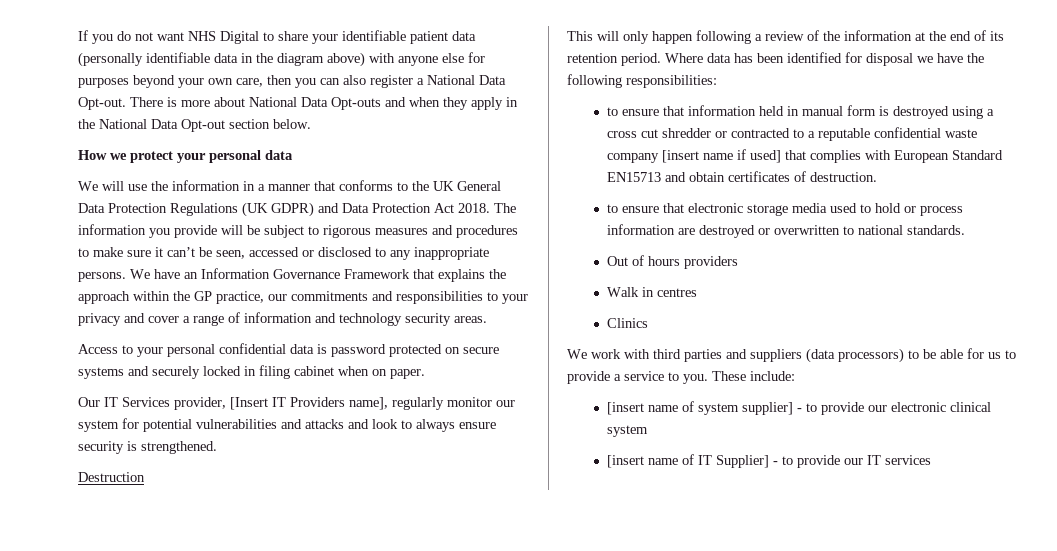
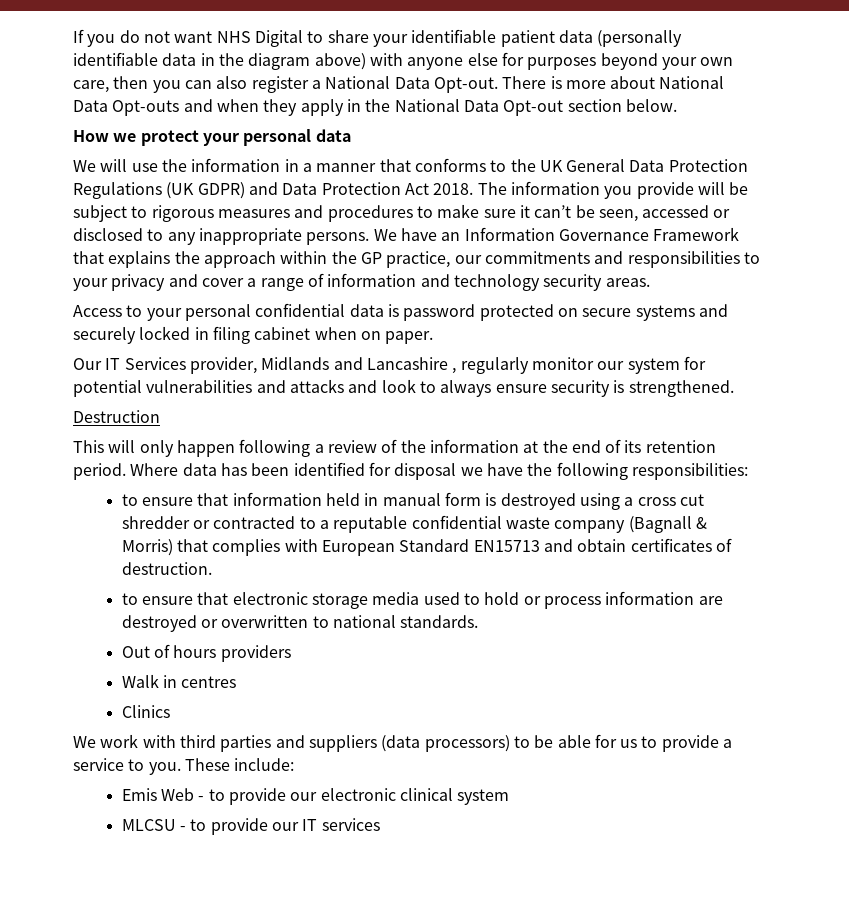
[230,397,388,410] [Insert IT Providers name], -> [261,357,457,374] Midlands and Lancashire ,
[661,149,781,163] [insert name if used] -> [628,516,708,533] [121,539,173,556] (Bagnall & Morris)
[606,401,793,415] [insert name of system supplier] -> [121,788,195,801] Emis Web
[606,454,769,468] [insert name of IT Supplier] -> [121,819,176,831] MLCSU

